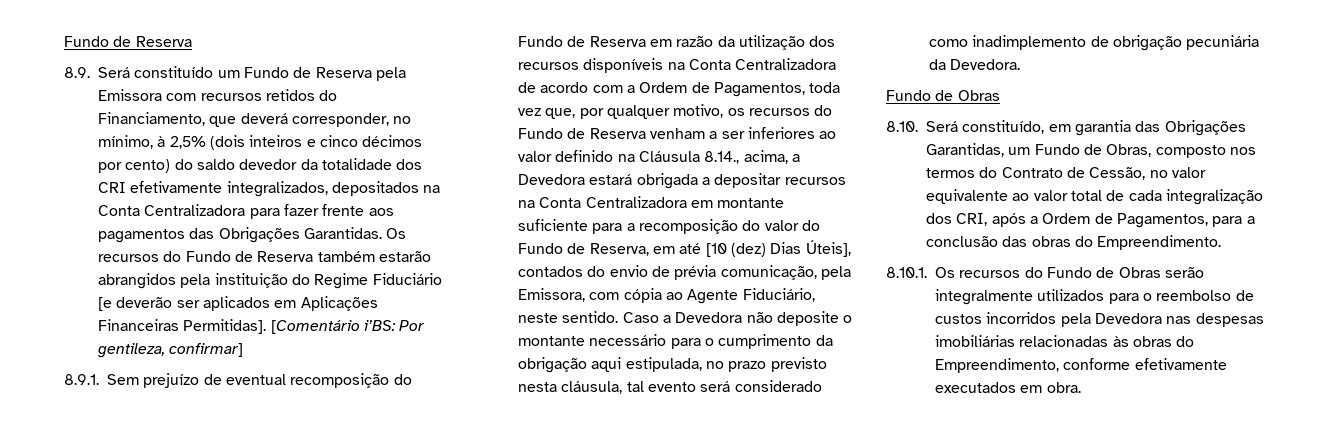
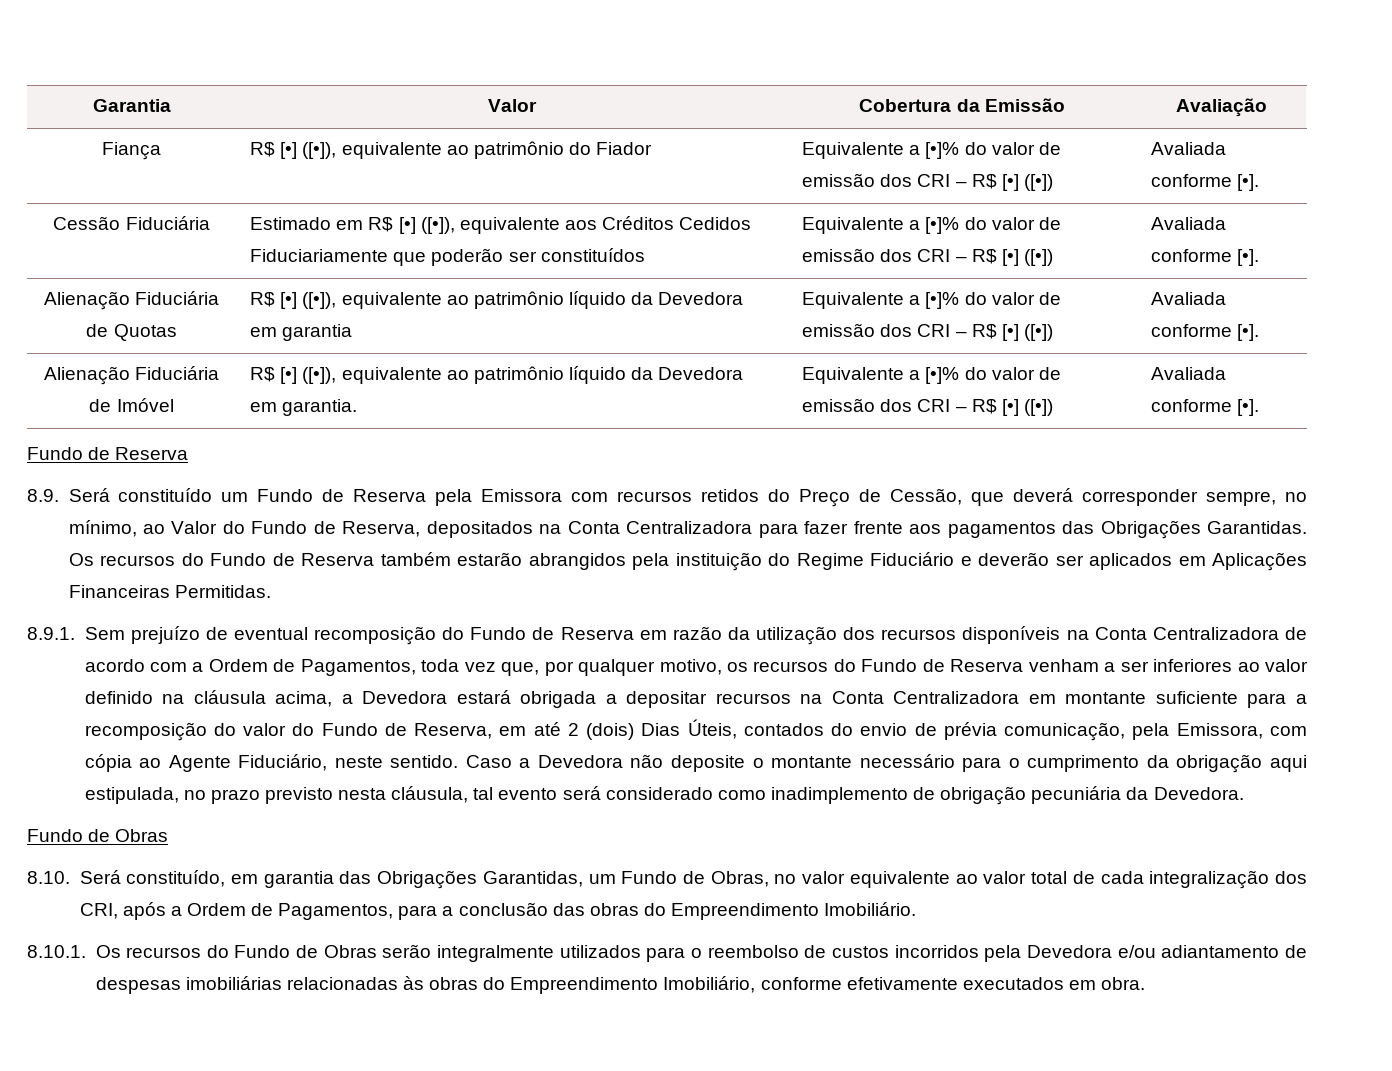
(64, 41) none -> [92,99,171,112] [487,99,537,112] [859,98,1065,112] [1176,98,1267,117] [102,142,161,160] [250,141,653,159] [802,142,1061,159] [802,173,1053,191] [1151,142,1227,155] [1151,174,1260,191] [53,216,210,230] [250,216,752,234] [250,248,645,266] [802,217,1061,234] [802,248,1053,266] [1151,217,1227,230] [1151,249,1260,266] [43,291,220,310] [86,324,177,341] [250,291,744,309] [250,324,353,341] [802,292,1061,309] [802,323,1053,341] [1151,292,1227,305] [1151,324,1260,341] [43,366,220,385] [89,398,174,412] [250,366,744,384] [250,399,358,416] [802,367,1061,384] [802,398,1053,416] [1151,367,1227,380] [1151,399,1260,416] Garantia | Valor | Cobertura da Emissão | Avaliação // Fiança | R$ [•] ([•]), equivalente ao patrimônio do Fiador | Equivalente a [•]% do valor de emissão dos CRI – R$ [•] ([•]) | Avaliada conforme [•]. // Cessão Fiduciária | Estimado em R$ [•] ([•]), equivalente aos Créditos Cedidos Fiduciariamente que poderão ser constituídos | Equivalente a [•]% do valor de emissão dos CRI – R$ [•] ([•]) | Avaliada conforme [•]. // Alienação Fiduciária de Quotas | R$ [•] ([•]), equivalente ao patrimônio líquido da Devedora em garantia | Equivalente a [•]% do valor de emissão dos CRI – R$ [•] ([•]) | Avaliada conforme [•]. // Alienação Fiduciária de Imóvel | R$ [•] ([•]), equivalente ao patrimônio líquido da Devedora em garantia. | Equivalente a [•]% do valor de emissão dos CRI – R$ [•] ([•]) | Avaliada conforme [•]. //
[98,112,412,127] [98,135,423,150] [98,158,423,173] [98,181,328,197] Financiamento, que deverá corresponder, no mínimo, à 2,5% (dois inteiros e cinco décimos por cento) do saldo devedor da totalidade dos CRI efetivamente integralizados, -> [799,488,1307,507] [68,520,421,537] Preço de Cessão, que deverá corresponder sempre, no mínimo, ao Valor do Fundo de Reserva,
[98,297,112,311] [e -> [960,556,972,566] e
[183,319,426,334] [97,343,244,358] Permitidas]. [Comentário i’BS: Por gentileza, confirmar] -> [174,585,271,598] Permitidas.
[638,151,740,164] Cláusula 8.14., -> [193,690,266,704] cláusula
[705,240,851,257] [10 (dez) Dias Úteis], -> [567,719,737,740] 2 (dois) Dias Úteis,
[1155,145,1256,158] [926,167,1146,180] composto nos termos do Contrato de Cessão, -> (769, 879) none
[1097,235,1222,250] Empreendimento. -> [671,902,917,920] Empreendimento Imobiliário.
[1166,316,1192,324] nas -> [1117,945,1307,958] e/ou adiantamento de
[935,358,1059,373] Empreendimento, -> [510,976,756,994] Empreendimento Imobiliário,

